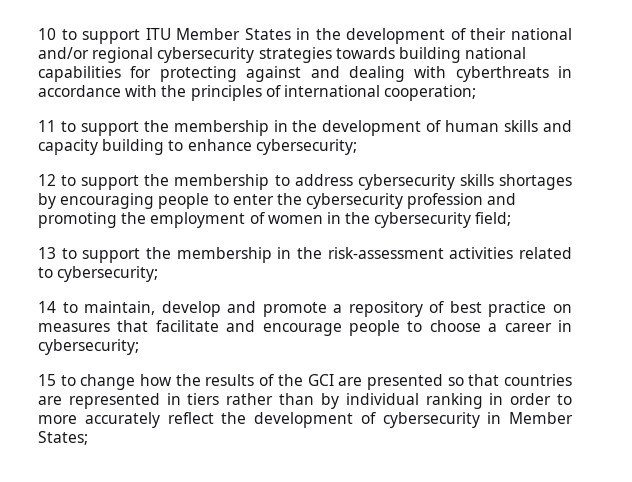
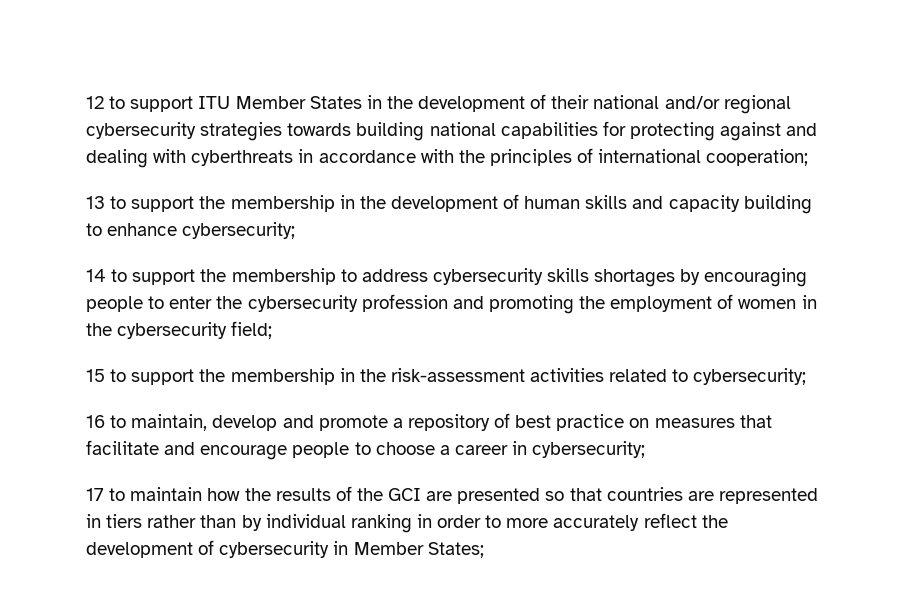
[38,28,56,40] 10 -> [86,96,104,109] 12
[38,120,56,132] 11 -> [86,196,105,209] 13
[38,174,56,186] 12 -> [86,269,106,282] 14
[38,247,56,259] 13 -> [86,369,105,382] 15
[38,301,56,313] 14 -> [86,415,105,428] 16
[38,374,136,390] 15 to change -> [86,487,203,501] 17 to maintain

